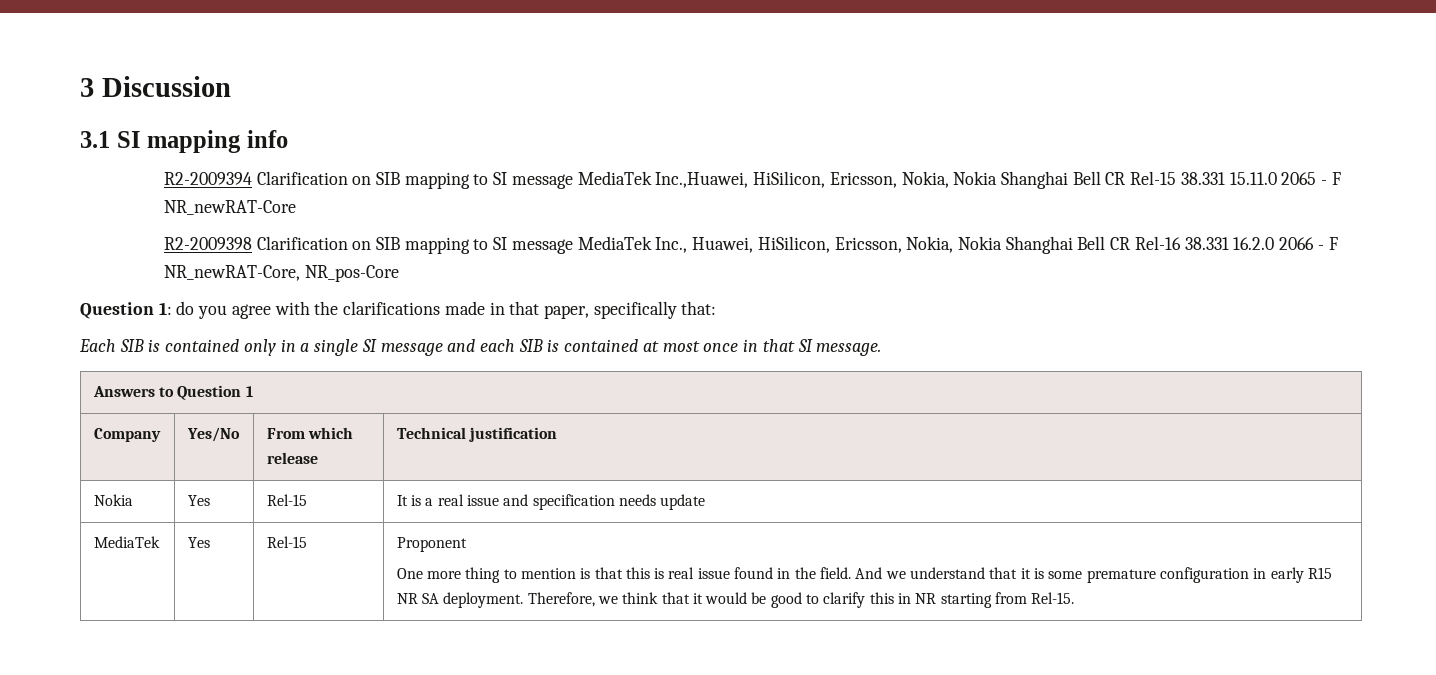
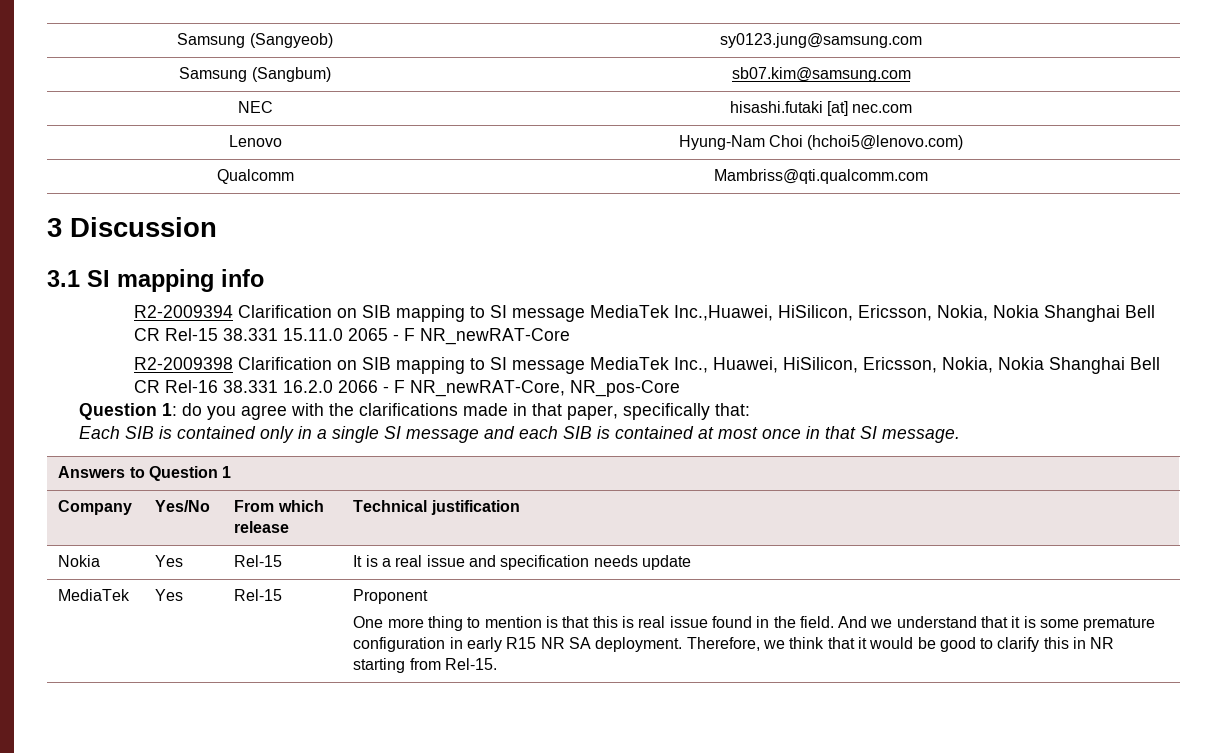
(80, 87) none -> [177,33,333,48] [720,33,922,48] [179,67,331,82] [731,67,911,82] [237,101,273,113] [729,101,913,116] [228,135,282,147] [678,135,964,150] [216,169,294,184] [714,169,928,184] Samsung (Sangyeob) | sy0123.jung@samsung.com // Samsung (Sangbum) | sb07.kim@samsung.com // NEC | hisashi.futaki [at] nec.com // Lenovo | Hyung-Nam Choi (hchoi5@lenovo.com) // Qualcomm | Mambriss@qti.qualcomm.com //

